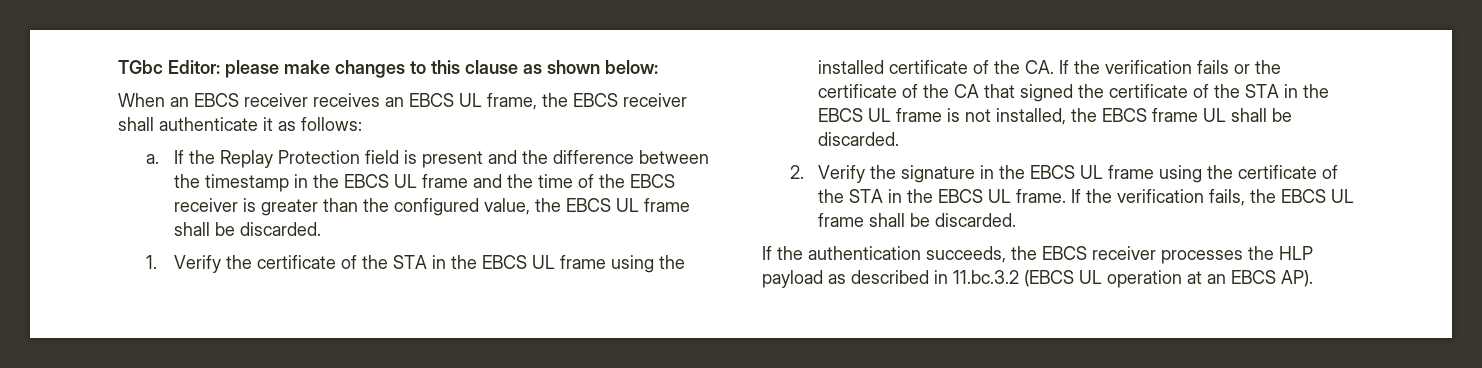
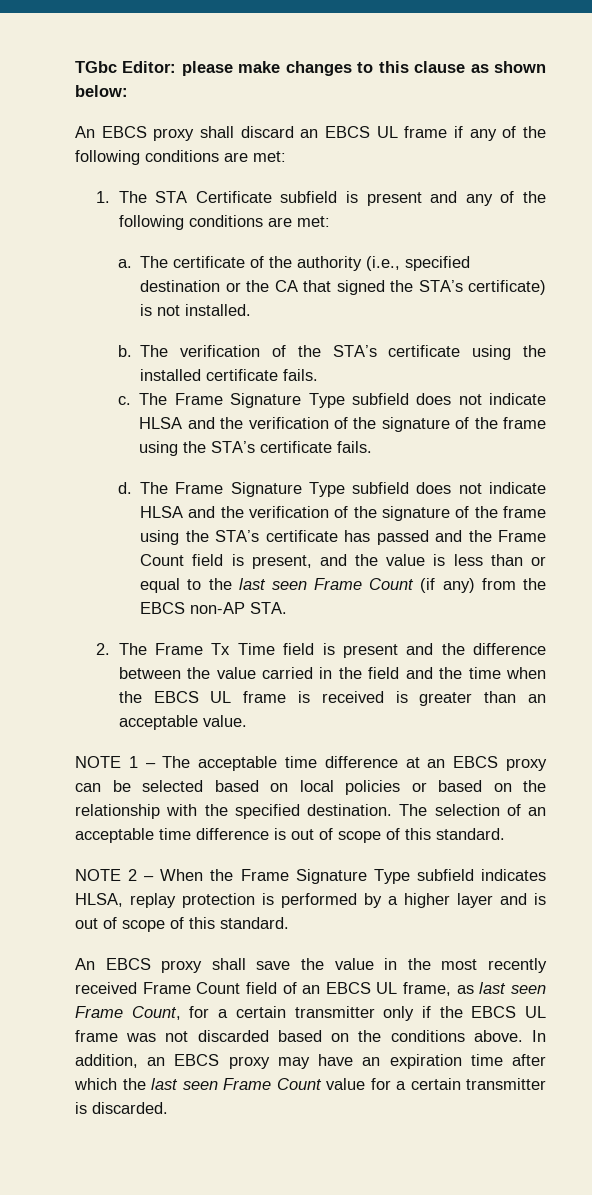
[118,93,687,110] [118,117,362,131] [145,150,360,168] When an EBCS receiver receives an EBCS UL frame, the EBCS receiver shall authenticate it as follows: // a. If the Replay Protection -> [75,126,547,141] [75,150,286,165] [96,191,546,206] [118,215,330,230] [117,256,471,271] [140,280,547,295] [140,304,252,316] [117,345,546,360] [140,369,319,381] [117,393,546,408] [139,417,546,432] [139,441,373,456] [117,482,546,497] [140,506,546,521] [140,530,547,545] [140,554,546,569] [140,578,546,593] [140,602,288,614] [96,643,275,655] An EBCS proxy shall discard an EBCS UL frame if any of the following conditions are met: // 1. The STA Certificate subfield is present and any of the following conditions are met: // a. The certificate of the authority (i.e., specified destination or the CA that signed the STA’s certificate) is not installed. // b. The verification of the STA’s certificate using the installed certificate fails. // c. The Frame Signature Type subfield does not indicate HLSA and the verification of the signature of the frame using the STA’s certificate fails. // d. The Frame Signature Type subfield does not indicate HLSA and the verification of the signature of the frame using the STA’s certificate has passed and the Frame Count field is present, and the value is less than or equal to the last seen Frame Count (if any) from the EBCS non-AP STA. // 2. The Frame Tx Time
[204,174,675,192] [173,198,690,216] [173,222,321,236] [145,255,685,273] [817,60,1281,74] [817,84,1298,102] timestamp in the EBCS UL frame and the time of the EBCS receiver is greater than the configured value, the EBCS UL frame shall be discarded. // 1. Verify the certificate of the STA in the EBCS UL frame using the installed certificate of the CA. If the verification fails or the certificate of the CA that signed the certificate of the STA in -> [216,667,547,679] value carried in the field and the time when
[964,108,1292,125] [817,132,899,146] [789,165,1338,183] [817,189,1354,206] [817,213,1016,227] [762,246,1313,264] [762,270,1313,288] not installed, the EBCS frame UL shall be discarded. // 2. Verify the signature in the EBCS UL frame using the certificate of the STA in the EBCS UL frame. If the verification fails, the EBCS UL frame shall be discarded. // If the authentication succeeds, the EBCS receiver processes the HLP payload as described in 11.bc.3.2 (EBCS UL operation at an EBCS AP). -> [321,691,546,706] [118,715,247,730] [75,756,547,771] [75,780,546,795] [75,804,546,819] [75,828,505,843] [75,869,546,884] [75,893,546,908] [75,917,289,932] [75,958,547,973] [75,982,546,996] [75,1006,546,1021] [75,1030,546,1042] [75,1054,546,1069] [74,1078,546,1090] [75,1102,168,1114] received is greater than an acceptable value. // NOTE 1 – The acceptable time difference at an EBCS proxy can be selected based on local policies or based on the relationship with the specified destination. The selection of an acceptable time difference is out of scope of this standard. // NOTE 2 – When the Frame Signature Type subfield indicates HLSA, replay protection is performed by a higher layer and is out of scope of this standard. // An EBCS proxy shall save the value in the most recently received Frame Count field of an EBCS UL frame, as last seen Frame Count, for a certain transmitter only if the EBCS UL frame was not discarded based on the conditions above. In addition, an EBCS proxy may have an expiration time after which the last seen Frame Count value for a certain transmitter is discarded.

